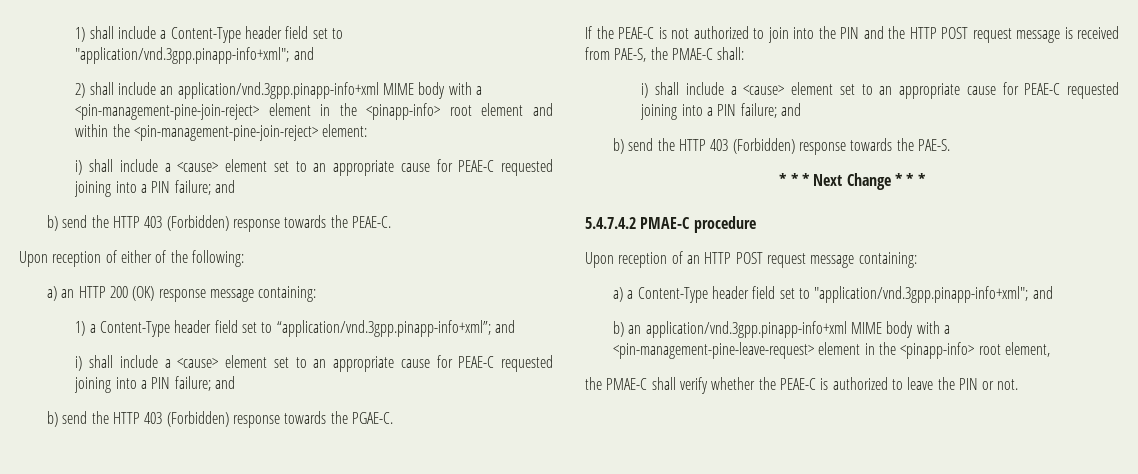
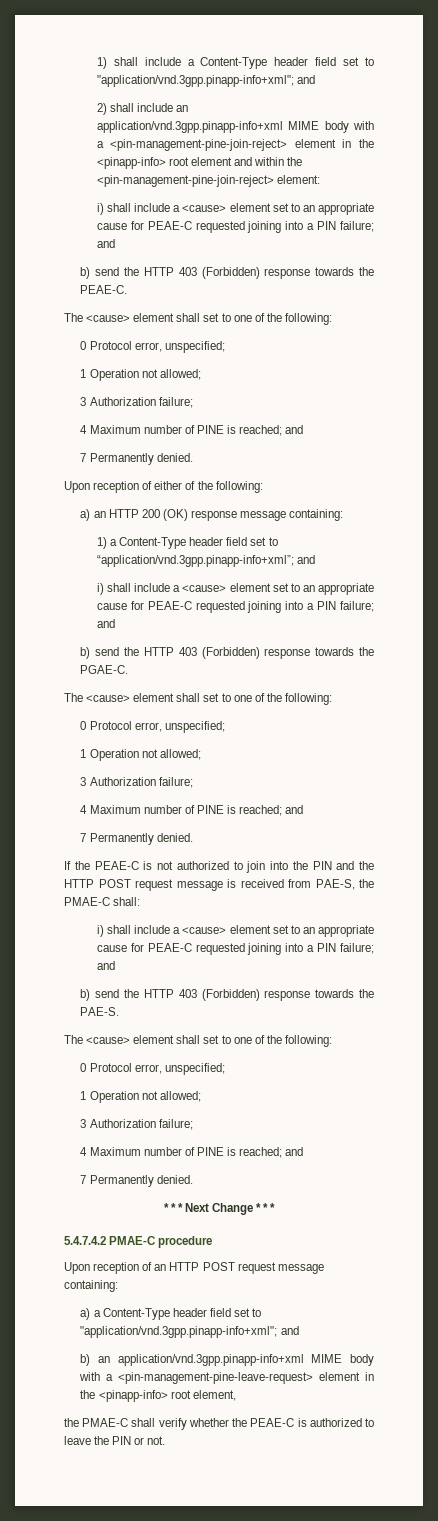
(392, 222) none -> [64,313,332,325] [80,341,225,353] [80,369,201,381] [80,397,193,408] [80,425,304,436] [80,453,193,465] // The <cause> element shall set to one of the following: // 0 Protocol error, unspecified; // 1 Operation not allowed; // 3 Authorization failure; // 4 Maximum number of PINE is reached; and // 7 Permanently denied.
(394, 418) none -> [64,693,332,705] [80,721,225,733] [80,749,201,761] [80,777,193,788] [80,805,304,816] [80,833,193,845] // The <cause> element shall set to one of the following: // 0 Protocol error, unspecified; // 1 Operation not allowed; // 3 Authorization failure; // 4 Maximum number of PINE is reached; and // 7 Permanently denied.
(951, 145) none -> [64,1035,332,1047] [80,1063,225,1075] [80,1091,201,1103] [80,1119,193,1130] [80,1147,304,1158] [80,1175,193,1187] // The <cause> element shall set to one of the following: // 0 Protocol error, unspecified; // 1 Operation not allowed; // 3 Authorization failure; // 4 Maximum number of PINE is reached; and // 7 Permanently denied.

